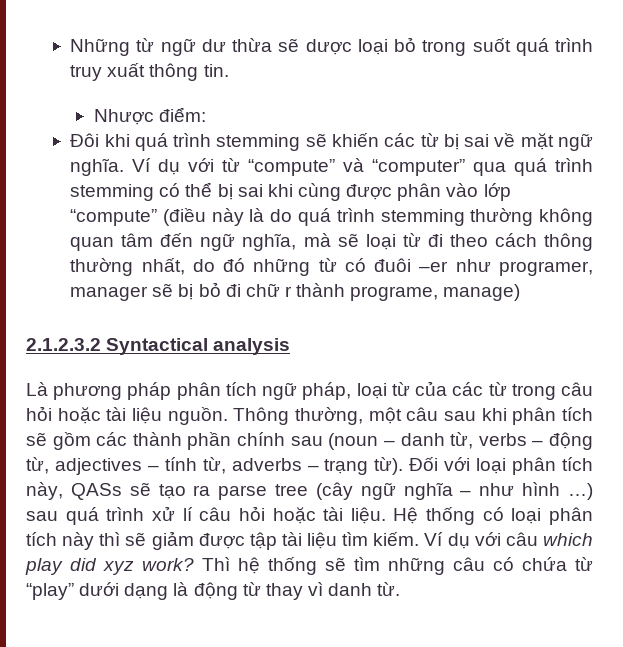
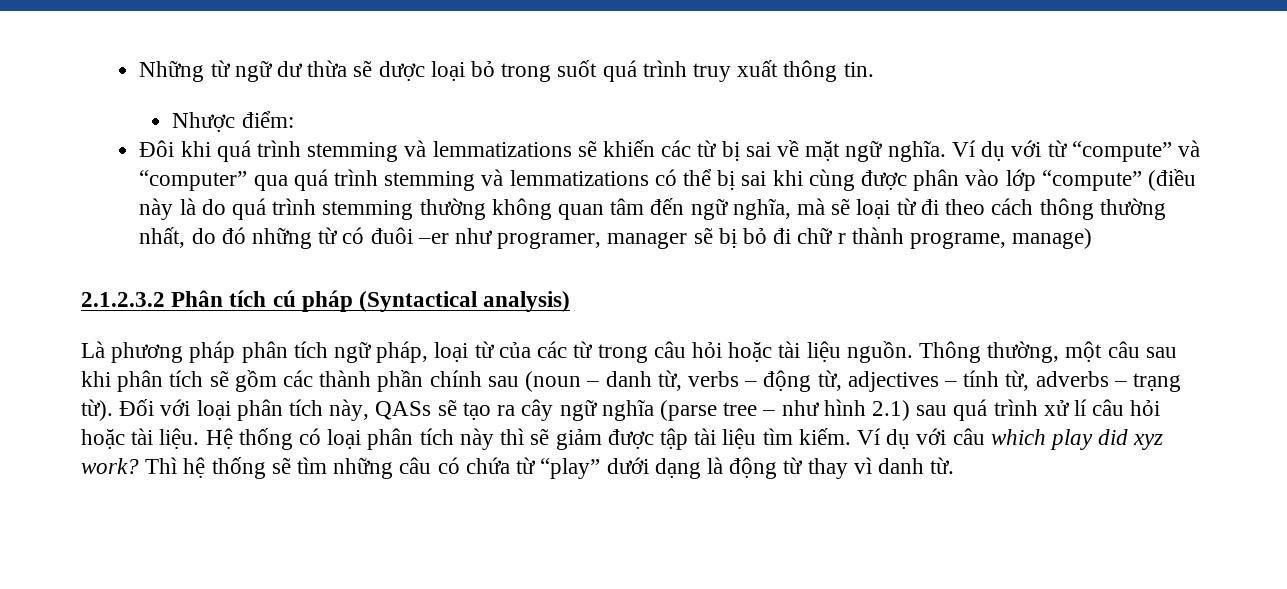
(301, 142) none -> [404,140,572,157] và lemmatizations
(155, 192) none -> [481,169,649,186] và lemmatizations
[106,338,291,355] Syntactical analysis -> [171,290,571,312] Phân tích cú pháp (Syntactical analysis)
[218,482,453,500] parse tree (cây ngữ nghĩa -> [521,399,758,421] cây ngữ nghĩa (parse tree
[568,483,593,500] …) -> [871,400,910,421] 2.1)

